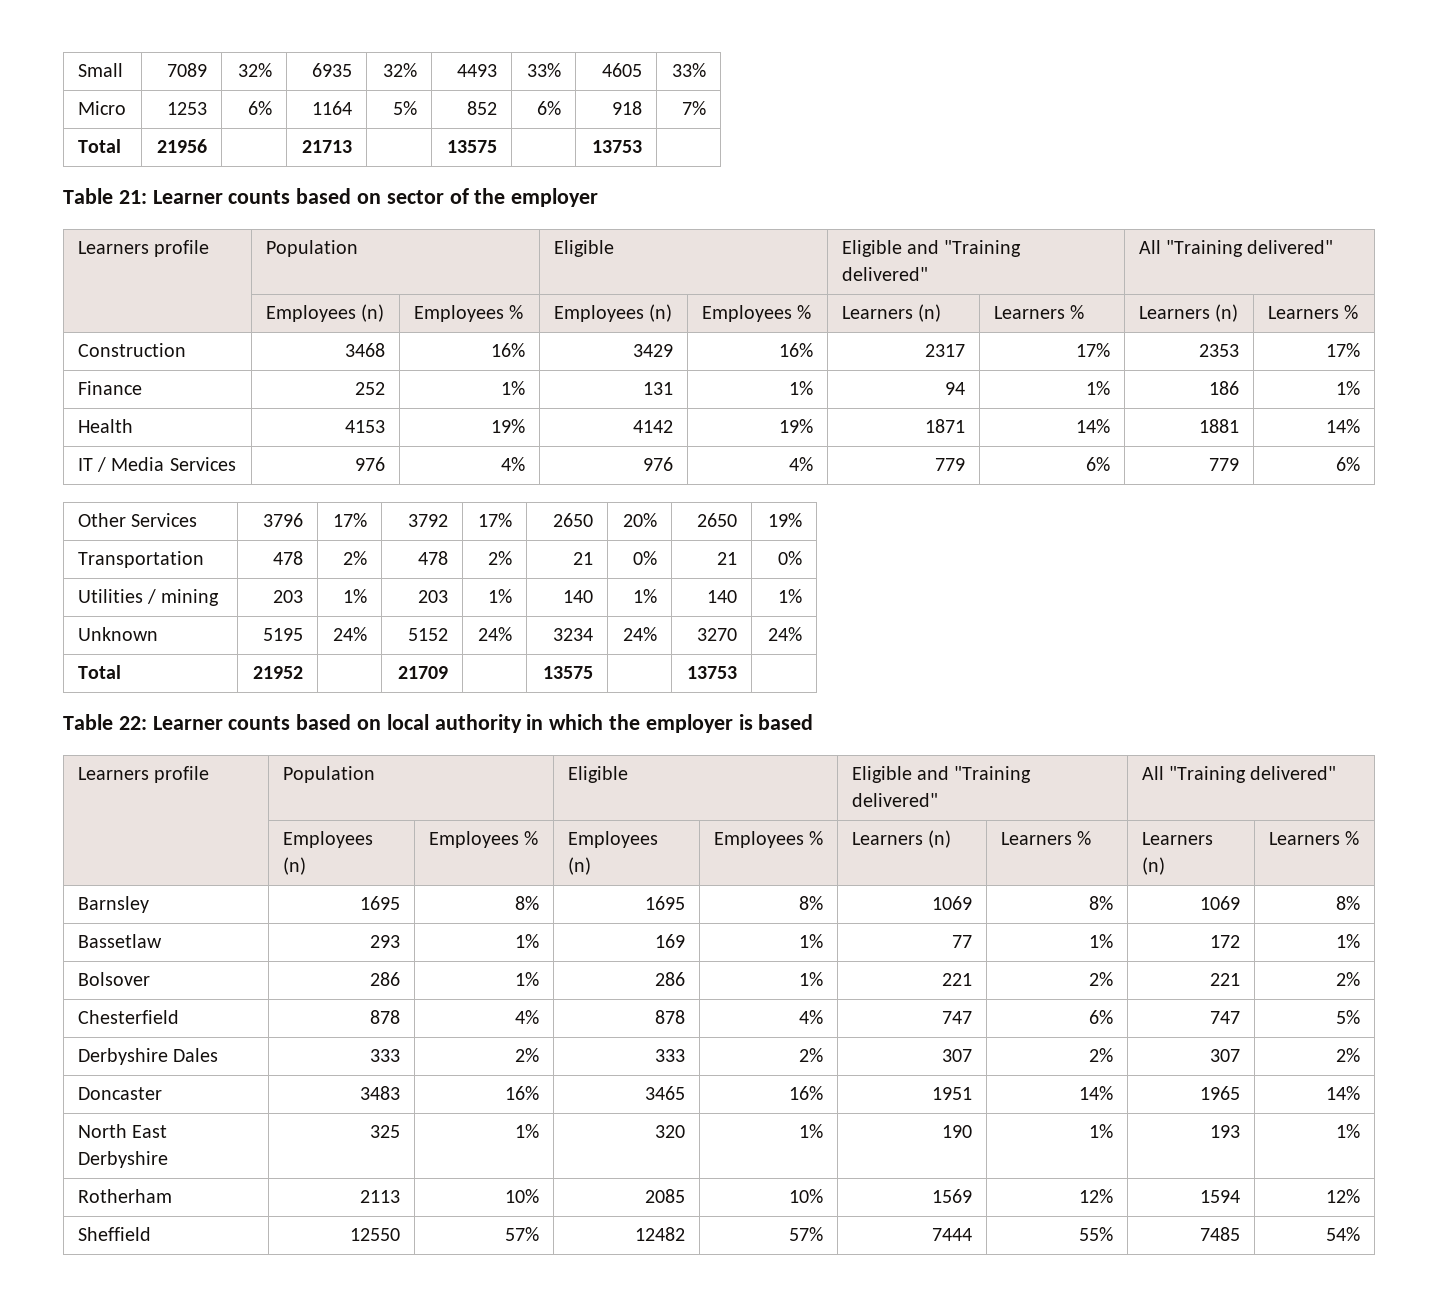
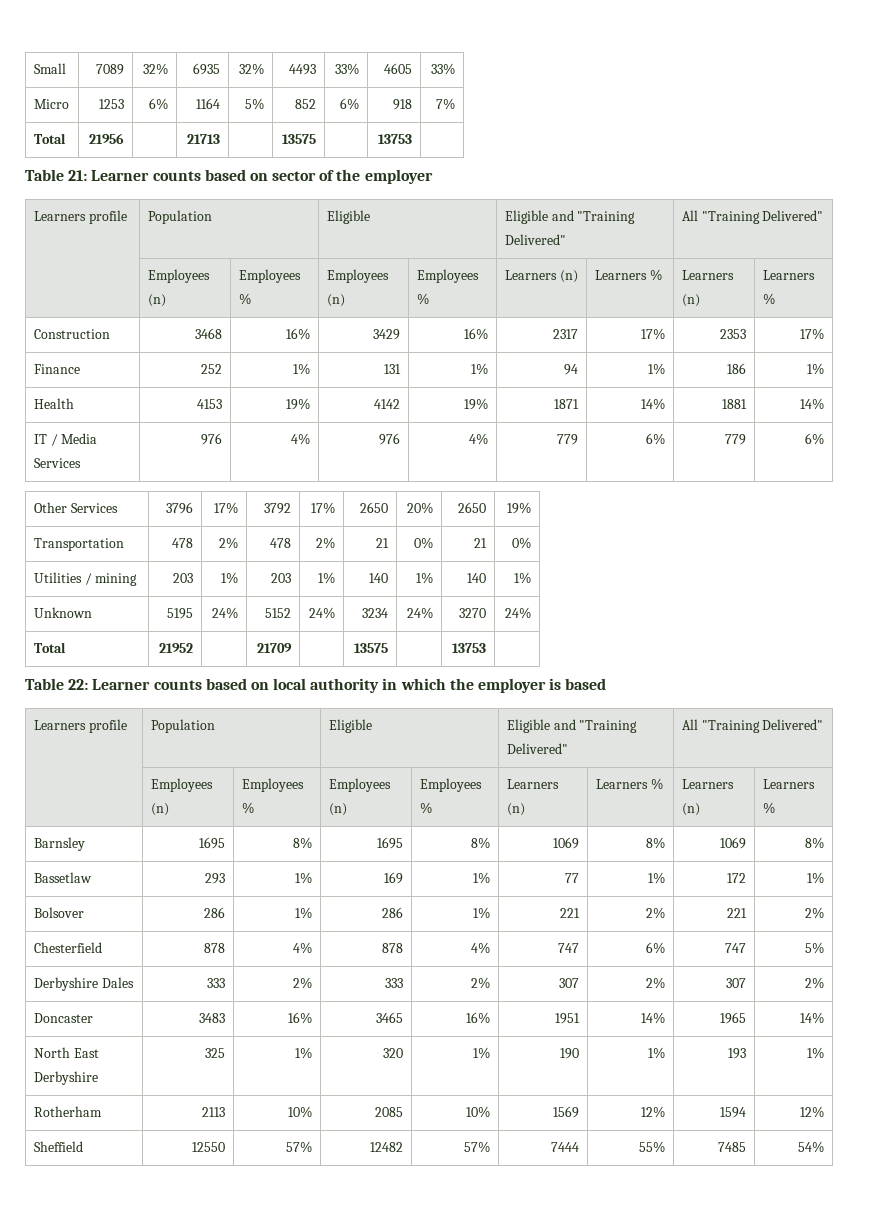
[841,267,928,281] [1138,240,1334,257] delivered" | All "Training delivered" -> [504,234,566,245] [681,210,824,224] Delivered" | All "Training Delivered"
[851,793,938,807] [1141,766,1337,783] delivered" | All "Training delivered" -> [506,743,568,754] [681,719,824,733] Delivered" | All "Training Delivered"

